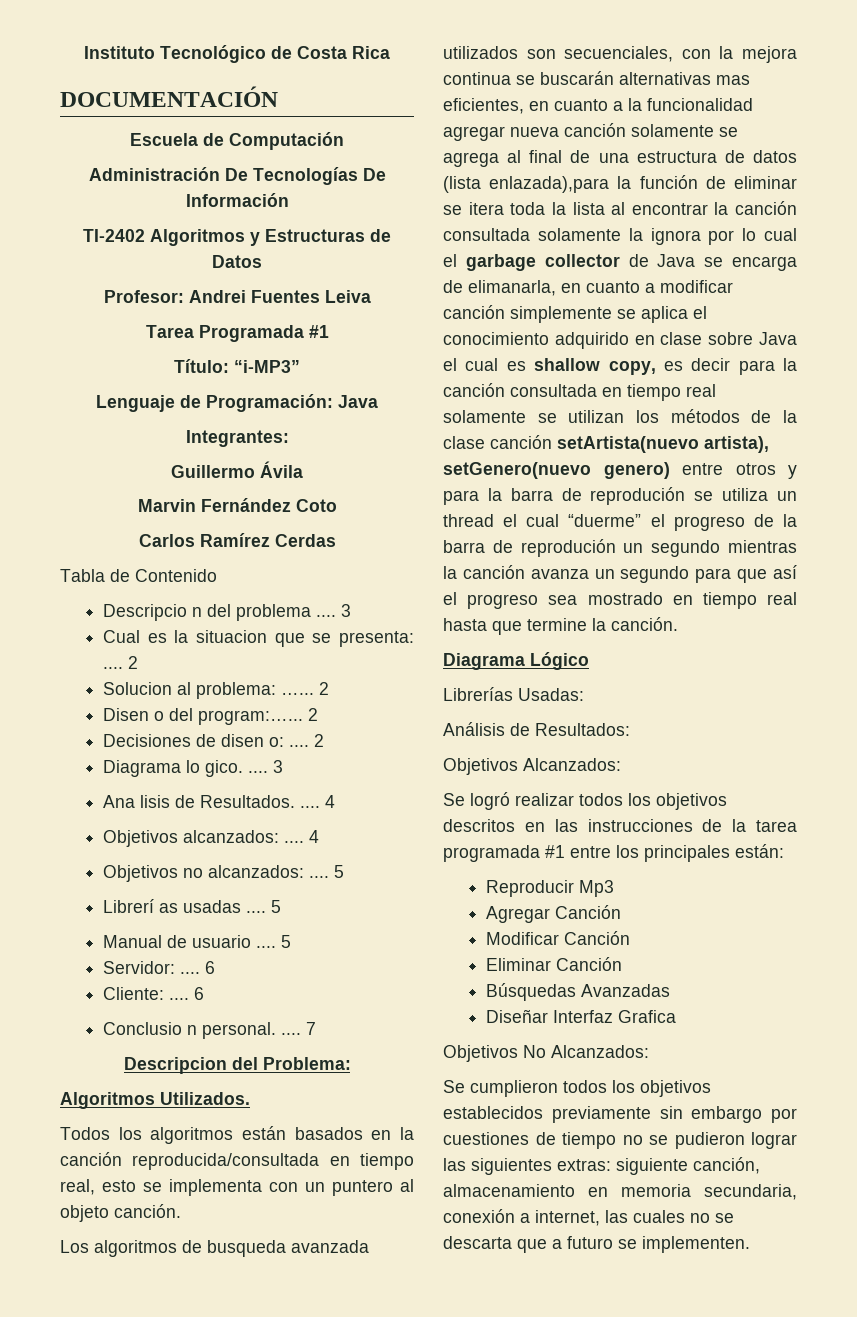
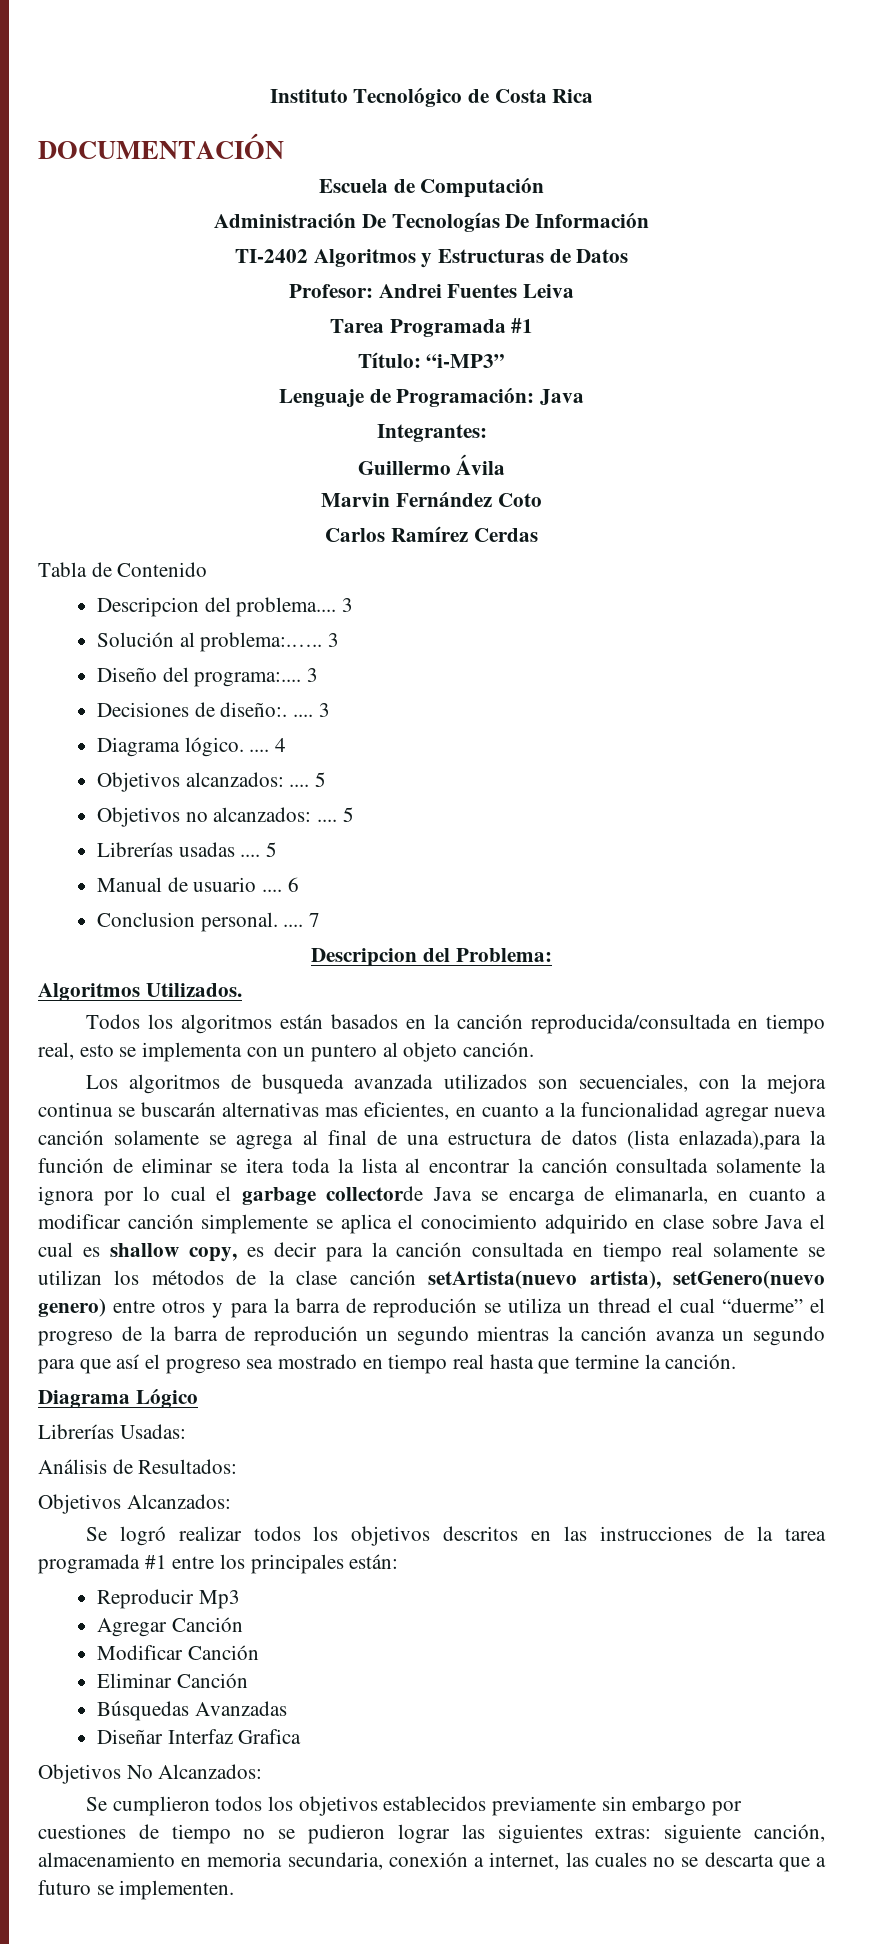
[103,604,352,621] [103,630,415,647] [103,656,139,669] [103,682,330,699] [103,708,319,725] [103,734,325,747] [103,760,284,777] [103,795,296,808] Descripcio n del problema .... 3 // Cual es la situacion que se presenta: .... 2 // Solucion al problema: …... 2 // Disen o del program:…... 2 // Decisiones de disen o: .... 2 // Diagrama lo gico. .... 3 // Ana lisis de Resultados. -> [96,597,353,617] [96,632,339,652] [96,667,318,687] [96,702,330,717] [96,737,244,757] Descripcion del problema.... 3 // Solución al problema:.….. 3 // Diseño del programa:.... 3 // Decisiones de diseño:. .... 3 // Diagrama lógico.
[309,830,320,843] 4 -> [314,772,326,787] 5
[103,899,179,913] Librerí as -> [96,842,173,857] Librerías
[281,935,292,948] [103,961,216,974] [103,987,205,1000] [103,1022,198,1035] 5 // Servidor: .... 6 // Cliente: .... 6 // Conclusio n -> [287,877,299,892] [96,912,195,927] 6 // Conclusion
[544,254,649,267] collector de -> [326,1186,423,1201] collectorde

